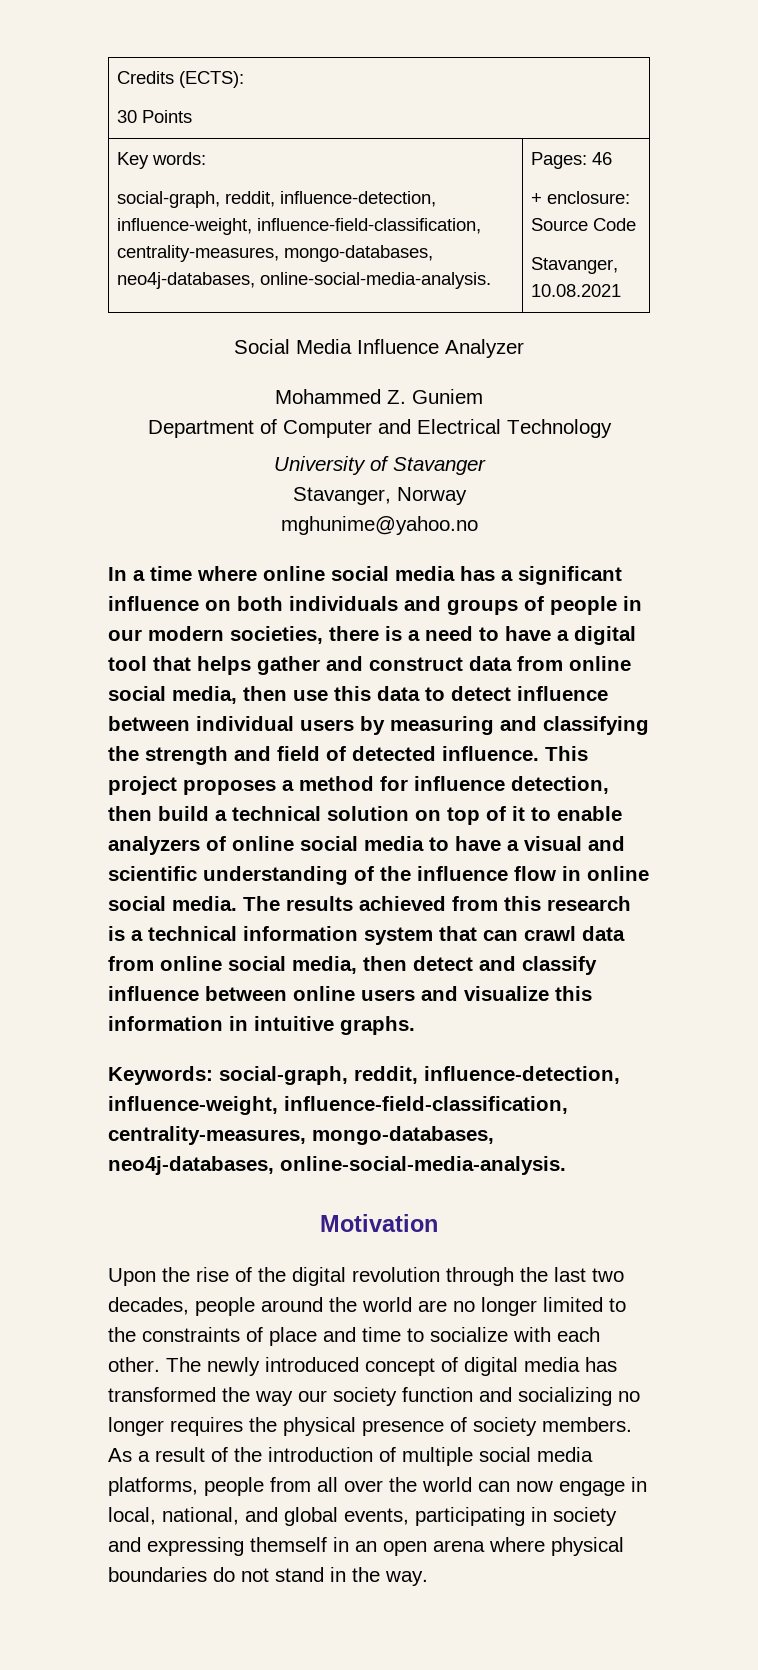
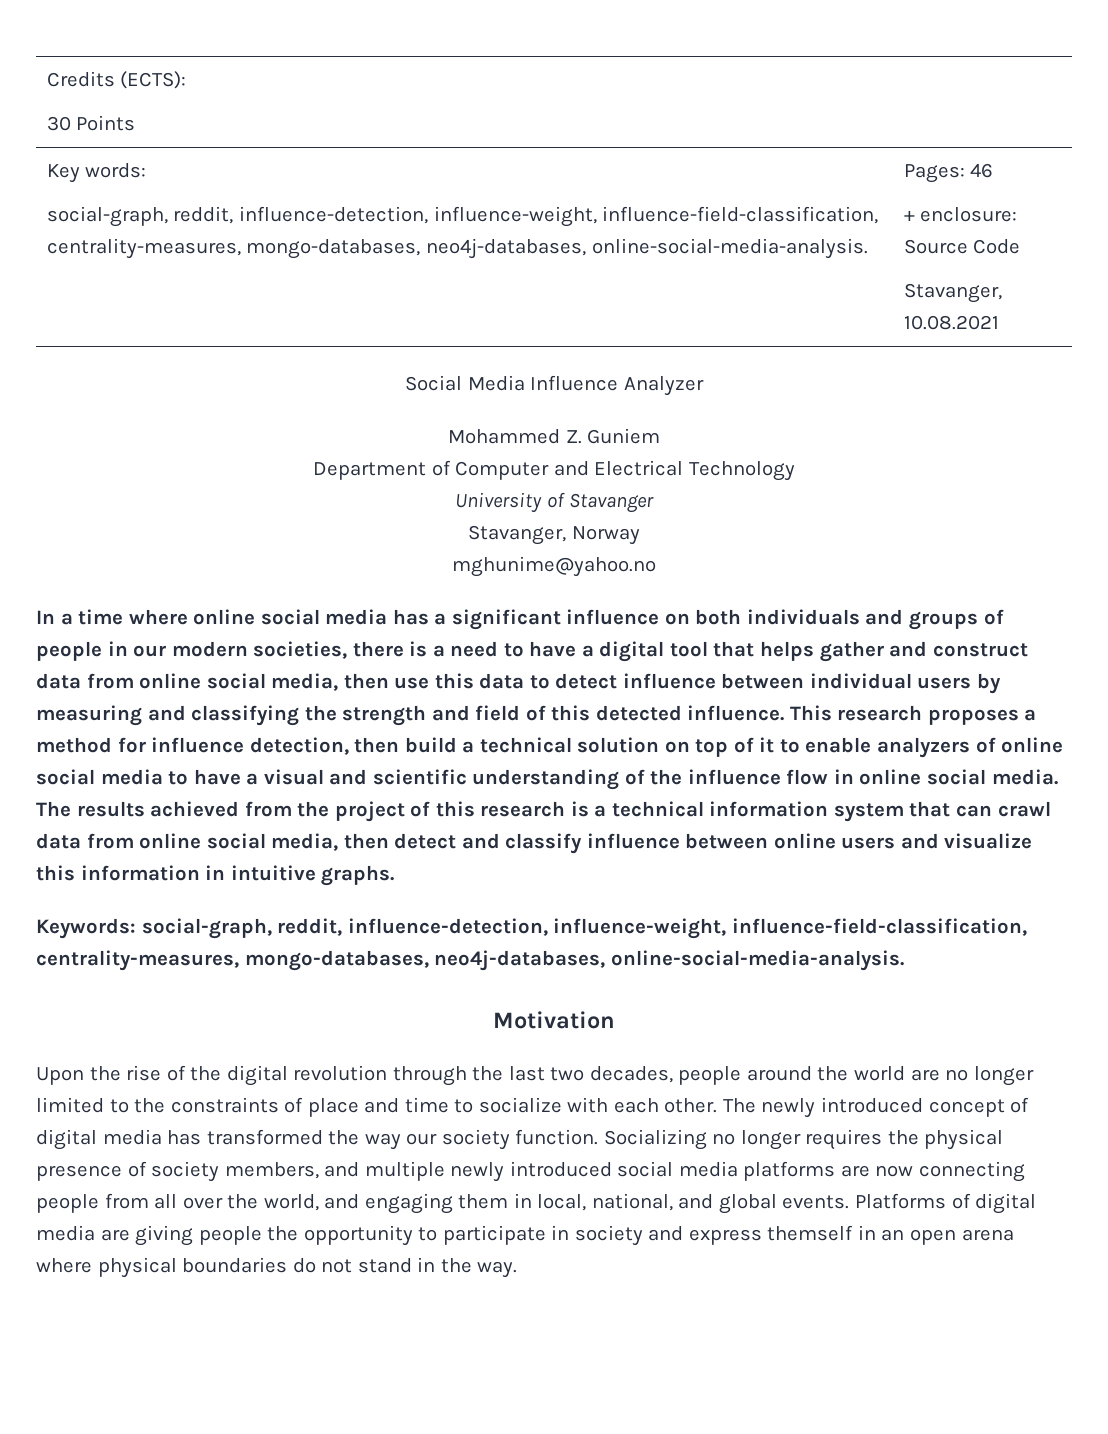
(346, 753) none -> [551,705,591,721] this
[108,776,177,795] project -> [837,705,923,721] research
(498, 903) none -> [297,801,431,822] the project of
[402,1387,612,1406] function and socializing -> [515,1129,707,1150] function. Socializing
[542,1417,632,1432] [108,1447,593,1466] [108,1477,198,1496] members. As a result of the introduction of multiple social media platforms, -> [224,1161,1025,1182] members, and multiple newly introduced social media platforms are now connecting
[422,1477,625,1496] world can now engage -> [263,1193,509,1214] world, and engaging them
[344,1507,525,1526] events, participating -> [782,1193,1037,1214] [36,1225,546,1246] events. Platforms of digital media are giving people the opportunity to participate
[147,1537,244,1556] expressing -> [688,1229,762,1245] express

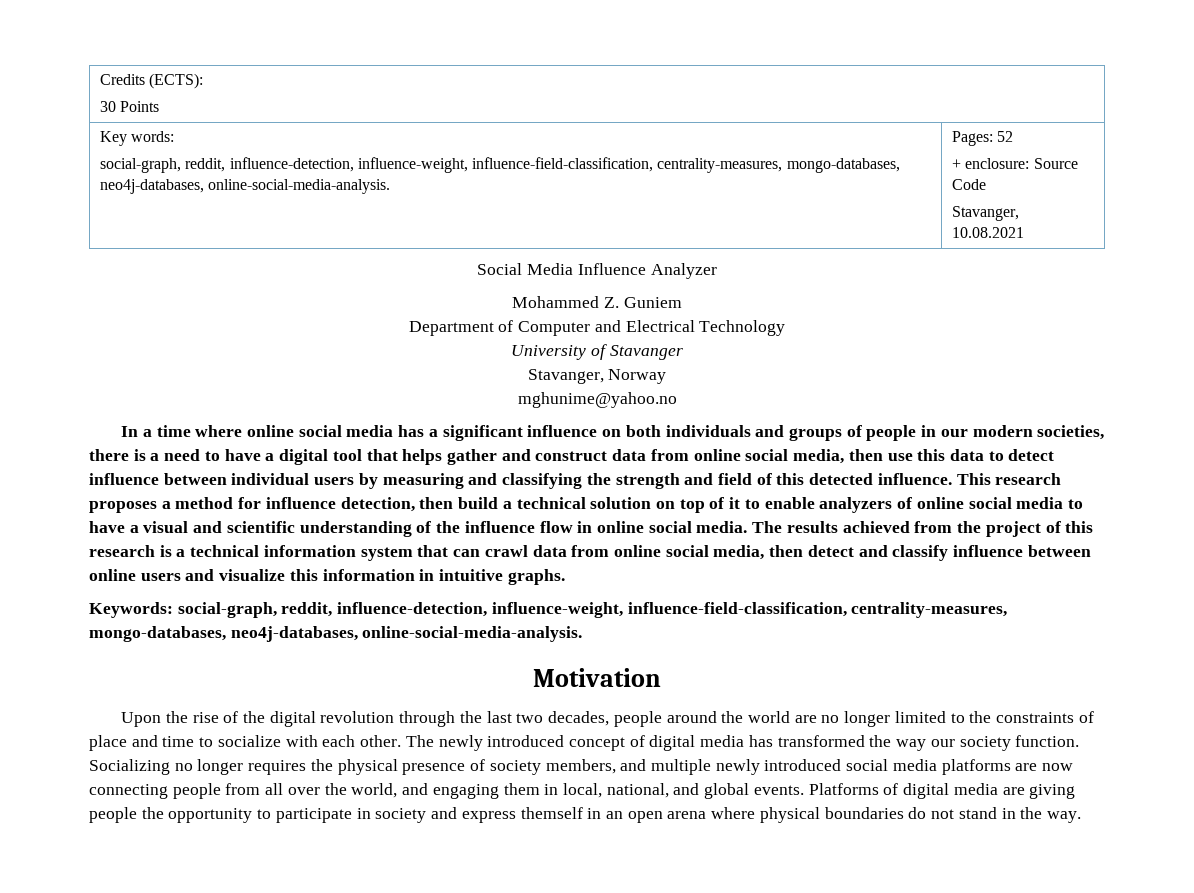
[970,163,994,178] 46 -> [997,131,1014,142] 52

